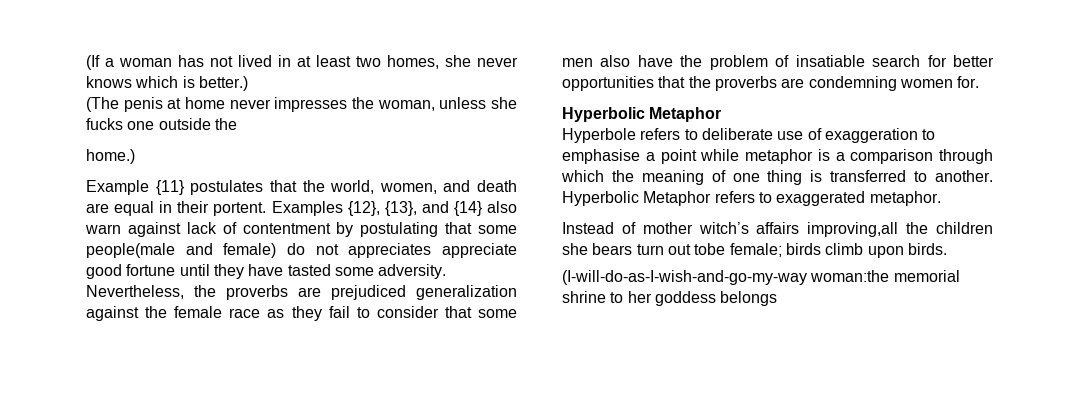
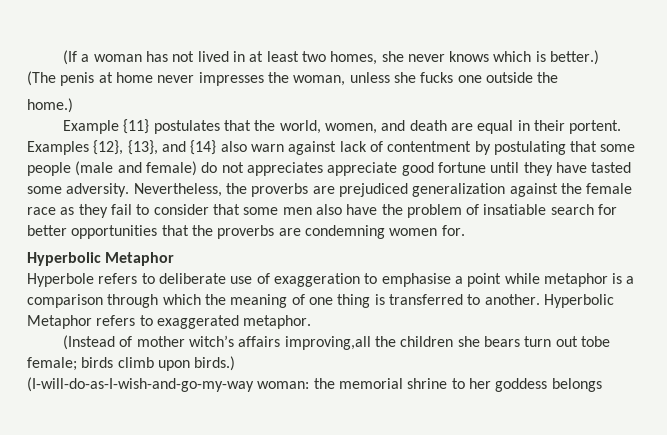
[86,243,175,258] people(male -> [27,161,114,176] people (male
[562,222,614,234] Instead -> [62,335,115,350] (Instead
[907,243,947,255] birds. -> [194,356,236,371] birds.)
[810,270,890,282] woman:the -> [257,378,335,389] woman: the

